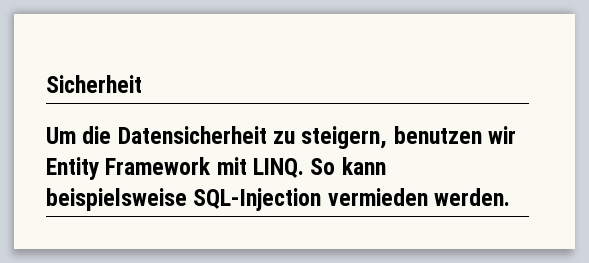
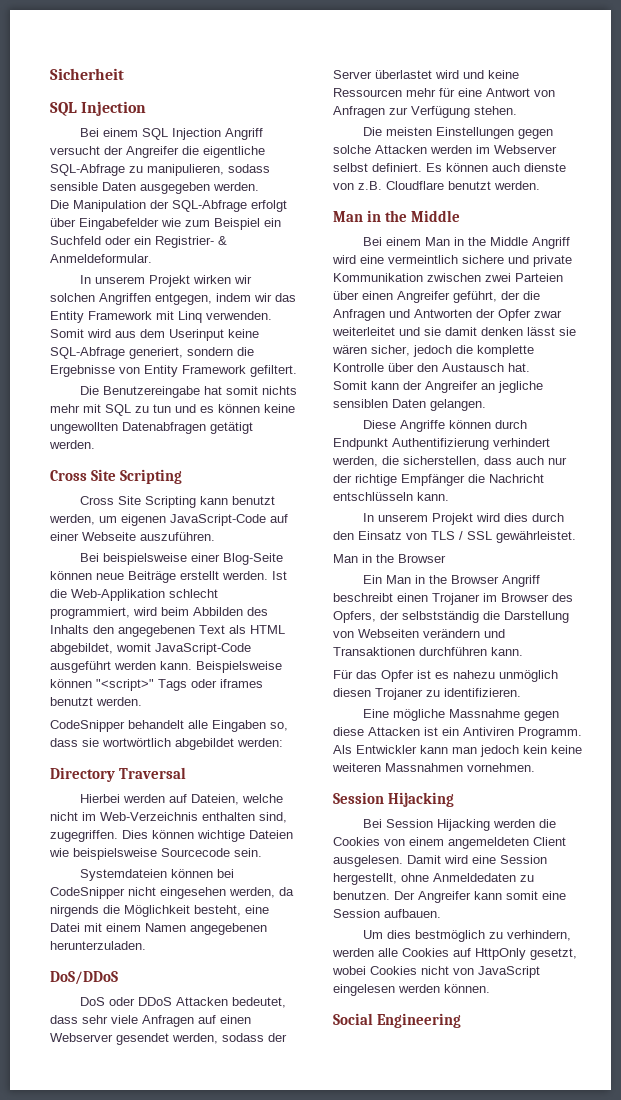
[46,126,517,149] [46,157,386,180] [46,188,511,211] Um die Datensicherheit zu steigern, benutzen wir Entity Framework mit LINQ. So kann beispielsweise SQL-Injection vermieden werden. -> [50,101,147,116] [80,128,264,140] [50,146,265,158] [50,164,270,176] [50,182,259,194] [50,200,287,212] [50,218,281,230] [50,236,227,248] [50,254,152,263] [80,275,253,287] [50,293,296,305] [50,311,272,323] [50,329,259,341] [50,347,254,359] [50,365,297,377] [80,386,298,398] [50,404,295,416] [50,422,253,434] [49,440,95,449] [50,469,182,484] [80,496,276,508] [49,514,288,526] [50,532,215,541] [80,553,284,565] [50,571,287,583] [50,589,218,601] [50,607,268,619] [50,625,285,637] [50,643,251,655] [50,661,282,673] [50,679,263,691] [50,697,142,706] [50,720,288,732] [50,738,283,750] [50,767,186,782] [80,794,284,805] [50,812,287,823] [50,830,293,842] [49,848,262,860] [80,869,235,881] [50,887,294,899] [50,905,269,917] [50,923,267,935] [50,941,146,950] [50,971,118,985] [80,997,287,1008] [50,1015,251,1027] [50,1033,287,1045] [333,70,519,79] [333,88,555,97] [333,106,517,118] [363,127,554,139] [333,145,557,154] [333,163,566,172] [333,181,540,190] [333,210,460,222] [363,237,571,249] [332,255,572,267] [333,273,563,282] [333,291,540,303] [333,309,562,321] [332,327,576,336] [332,345,534,357] [333,363,530,372] [333,381,543,393] [333,399,486,411] [363,420,528,432] [333,438,550,450] [332,456,567,467] [333,474,544,486] [333,492,449,501] [363,513,565,525] [333,531,576,543] [333,554,446,563] [363,575,541,587] [333,593,573,605] [333,611,569,623] [333,629,505,638] [333,647,523,656] [333,670,558,682] [333,688,521,700] [363,709,560,721] [333,727,582,739] [333,745,582,757] [332,763,535,772] [333,792,454,807] [363,819,557,831] [333,837,566,849] [333,855,547,867] [333,873,534,885] [333,891,566,903] [333,909,441,918] [363,930,572,942] [332,948,577,960] [332,966,540,978] [333,984,490,996] [333,1013,461,1028] SQL Injection // Bei einem SQL Injection Angriff versucht der Angreifer die eigentliche SQL-Abfrage zu manipulieren, sodass sensible Daten ausgegeben werden. // Die Manipulation der SQL-Abfrage erfolgt über Eingabefelder wie zum Beispiel ein Suchfeld oder ein Registrier- & Anmeldeformular. // In unserem Projekt wirken wir solchen Angriffen entgegen, indem wir das Entity Framework mit Linq verwenden. Somit wird aus dem Userinput keine SQL-Abfrage generiert, sondern die Ergebnisse von Entity Framework gefiltert. // Die Benutzereingabe hat somit nichts mehr mit SQL zu tun und es können keine ungewollten Datenabfragen getätigt werden. // Cross Site Scripting // Cross Site Scripting kann benutzt werden, um eigenen JavaScript-Code auf einer Webseite auszuführen. // Bei beispielsweise einer Blog-Seite können neue Beiträge erstellt werden. Ist die Web-Applikation schlecht programmiert, wird beim Abbilden des Inhalts den angegebenen Text als HTML abgebildet, womit JavaScript-Code ausgeführt werden kann. Beispielsweise können "<script>" Tags oder iframes benutzt werden. // CodeSnipper behandelt alle Eingaben so, dass sie wortwörtlich abgebildet werden: // Directory Traversal // Hierbei werden auf Dateien, welche nicht im Web-Verzeichnis enthalten sind, zugegriffen. Dies können wichtige Dateien wie beispielsweise Sourcecode sein. // Systemdateien können bei CodeSnipper nicht eingesehen werden, da nirgends die Möglichkeit besteht, eine Datei mit einem Namen angegebenen herunterzuladen. // DoS/DDoS // DoS oder DDoS Attacken bedeutet, dass sehr viele Anfragen auf einen Webserver gesendet werden, sodass der Server überlastet wird und keine Ressourcen mehr für eine Antwort von Anfragen zur Verfügung stehen. // Die meisten Einstellungen gegen solche Attacken werden im Webserver selbst definiert. Es können auch dienste von z.B. Cloudflare benutzt werden. // Man in the Middle // Bei einem Man in the Middle Angriff wird eine vermeintlich sichere und private Kommunikation zwischen zwei Parteien über einen Angreifer geführt, der die Anfragen und Antworten der Opfer zwar weiterleitet und sie damit denken lässt sie wären sicher, jedoch die komplette Kontrolle über den Austausch hat. // Somit kann der Angreifer an jegliche sensiblen Daten gelangen. // Diese Angriffe können durch Endpunkt Authentifizierung verhindert werden, die sicherstellen, dass auch nur der richtige Empfänger die Nachricht entschlüsseln kann. // In unserem Projekt wird dies durch den Einsatz von TLS / SSL gewährleistet. // Man in the Browser // Ein Man in the Browser Angriff beschreibt einen Trojaner im Browser des Opfers, der selbstständig die Darstellung von Webseiten verändern und Transaktionen durchführen kann. // Für das Opfer ist es nahezu unmöglich diesen Trojaner zu identifizieren. // Eine mögliche Massnahme gegen diese Attacken ist ein Antiviren Programm. Als Entwickler kann man jedoch kein keine weiteren Massnahmen vornehmen. // Session Hijacking // Bei Session Hijacking werden die Cookies von einem angemeldeten Client ausgelesen. Damit wird eine Session hergestellt, ohne Anmeldedaten zu benutzen. Der Angreifer kann somit eine Session aufbauen. // Um dies bestmöglich zu verhindern, werden alle Cookies auf HttpOnly gesetzt, wobei Cookies nicht von JavaScript eingelesen werden können. // Social Engineering

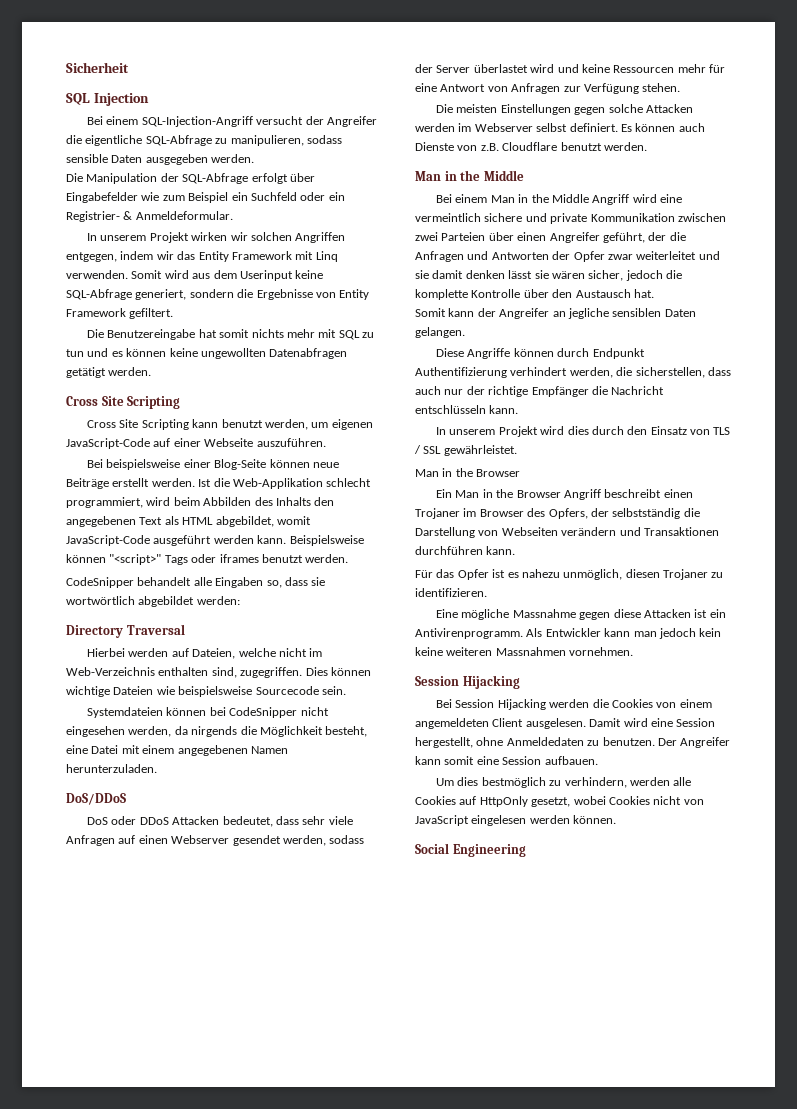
[142,128,264,140] SQL Injection Angriff -> [141,116,253,127] SQL-Injection-Angriff
[145,923,267,935] Namen angegebenen -> [177,745,288,756] angegebenen Namen
[524,163,566,172] dienste -> [415,142,454,151] Dienste
[499,670,558,682] unmöglich -> [563,569,623,580] unmöglich,
[463,727,582,739] Antiviren Programm. -> [415,628,523,639] Antivirenprogramm.

